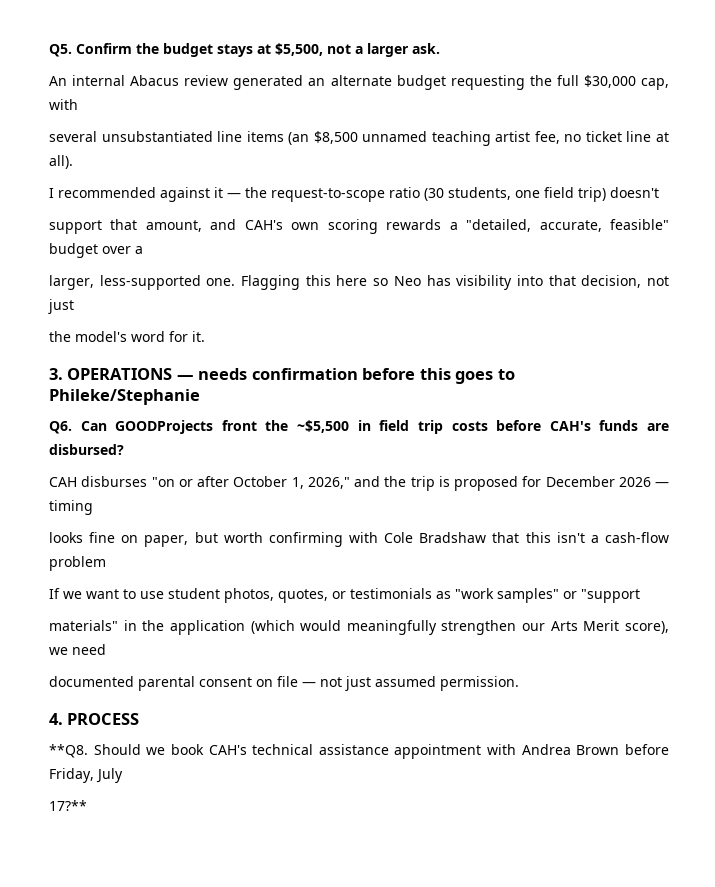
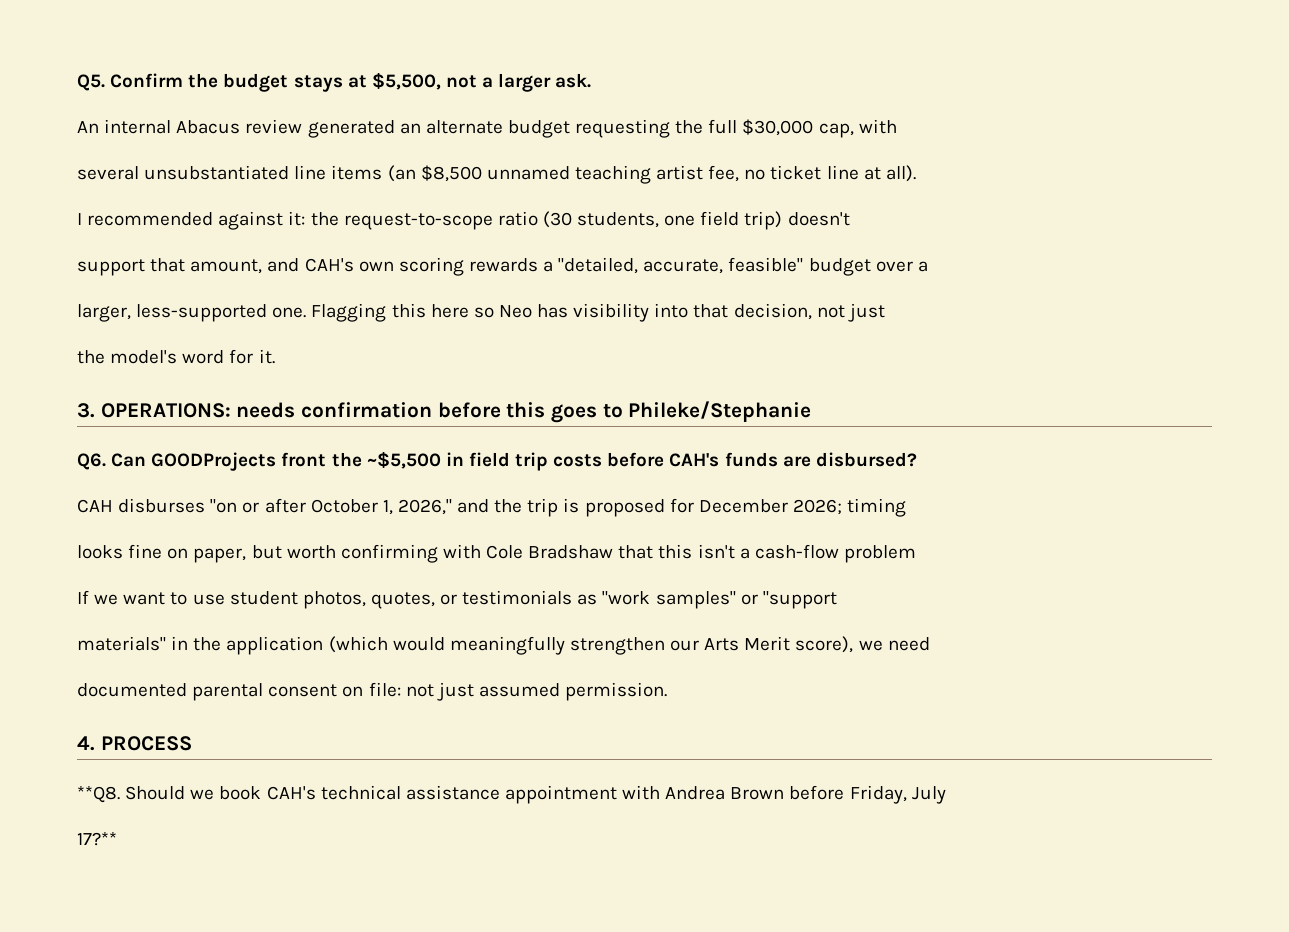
[214,187,241,198] it — -> [288,211,306,226] it:
[67,368,194,380] OPERATIONS — -> [100,403,231,418] OPERATIONS:
[618,477,669,487] 2026 — -> [792,499,842,515] 2026;
[277,676,316,687] file — -> [368,682,401,697] file:

